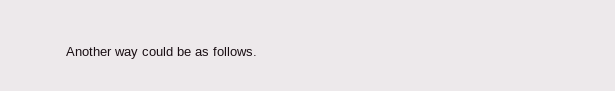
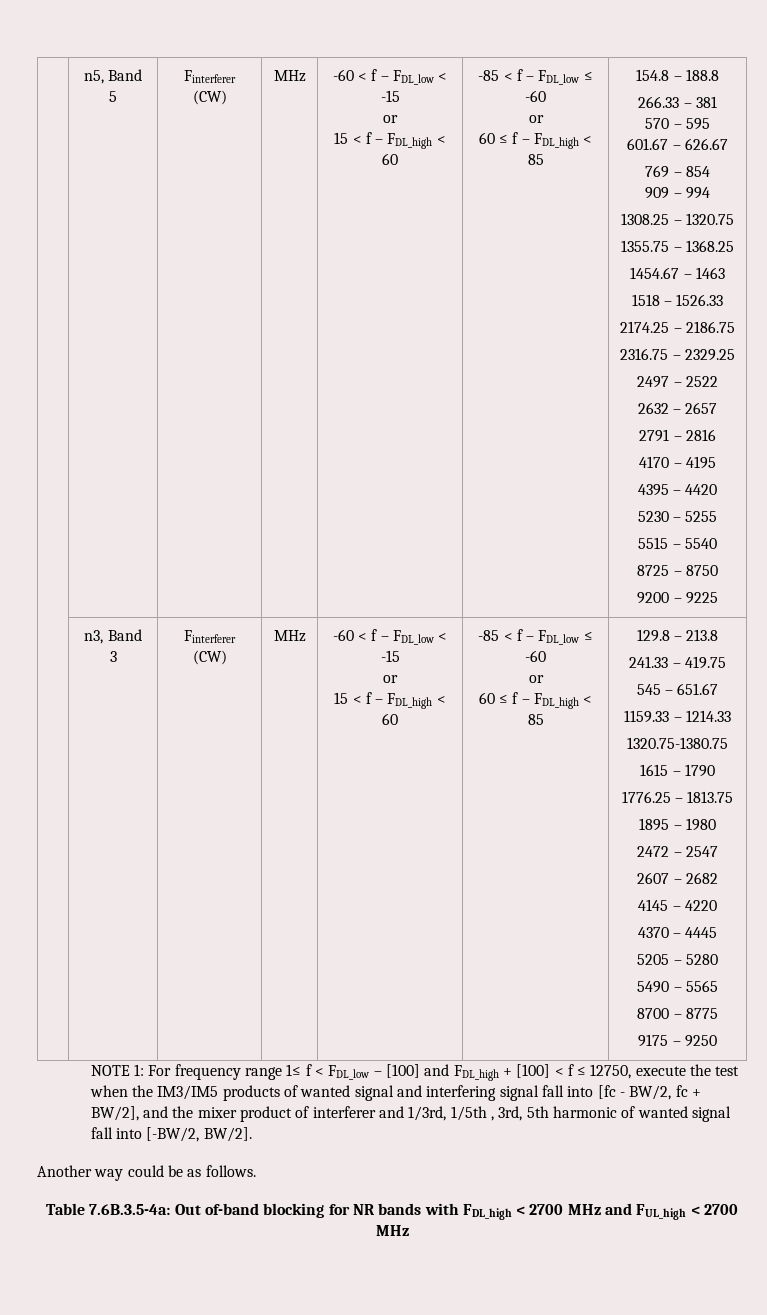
(66, 51) none -> [83,69,143,84] [109,91,117,102] [184,70,236,83] [192,90,227,105] [273,70,306,82] [332,69,448,85] [380,90,400,102] [383,115,398,123] [334,132,446,149] [382,153,398,165] [478,69,593,85] [525,90,546,102] [528,115,544,123] [478,132,593,149] [527,154,544,165] [636,69,719,81] [638,96,717,108] [645,118,710,130] [627,138,728,150] [645,165,710,178] [645,187,710,199] [621,213,734,225] [621,240,734,252] [630,267,725,279] [631,294,724,306] [620,321,735,333] [620,348,735,361] [637,376,718,388] [637,402,718,414] [639,429,716,442] [639,456,716,469] [637,484,718,496] [637,511,718,522] [638,537,717,549] [637,565,718,576] [637,592,718,604] [84,629,142,644] [109,651,117,662] [184,630,236,643] [192,650,227,665] [273,630,306,642] [332,629,448,645] [380,650,400,662] [383,675,398,683] [334,692,446,709] [382,713,398,725] [478,629,593,645] [525,650,546,662] [528,675,544,683] [478,692,593,709] [527,714,544,725] [636,629,719,642] [629,656,726,669] [636,683,719,695] [624,710,731,723] [627,737,728,749] [640,764,715,777] [621,791,734,803] [639,818,716,831] [637,846,718,857] [637,872,718,884] [638,899,717,911] [637,927,718,938] [637,954,718,965] [637,980,718,993] [637,1008,718,1019] [638,1034,717,1047] [90,1064,740,1081] [89,1085,701,1101] [90,1106,731,1122] [90,1127,252,1142] | n5, Band 5 | Finterferer (CW) | MHz | -60 < f – FDL_low < -15 // or // 15 < f – FDL_high < 60 | -85 < f – FDL_low ≤ -60 // or // 60 ≤ f – FDL_high < 85 | 154.8 – 188.8 // 266.33 – 381 // 570 – 595 // 601.67 – 626.67 // 769 – 854 // 909 – 994 // 1308.25 – 1320.75 // 1355.75 – 1368.25 // 1454.67 – 1463 // 1518 – 1526.33 // 2174.25 – 2186.75 // 2316.75 – 2329.25 // 2497 – 2522 // 2632 – 2657 // 2791 – 2816 // 4170 – 4195 // 4395 – 4420 // 5230 – 5255 // 5515 – 5540 // 8725 – 8750 // 9200 – 9225 // | n3, Band 3 | Finterferer (CW) | MHz | -60 < f – FDL_low < -15 // or // 15 < f – FDL_high < 60 | -85 < f – FDL_low ≤ -60 // or // 60 ≤ f – FDL_high < 85 | 129.8 – 213.8 // 241.33 – 419.75 // 545 – 651.67 // 1159.33 – 1214.33 // 1320.75-1380.75 // 1615 – 1790 // 1776.25 – 1813.75 // 1895 – 1980 // 2472 – 2547 // 2607 – 2682 // 4145 – 4220 // 4370 – 4445 // 5205 – 5280 // 5490 – 5565 // 8700 – 8775 // 9175 – 9250 // NOTE 1: For frequency range 1≤ f < FDL_low – [100] and FDL_high + [100] < f ≤ 12750, execute the test when the IM3/IM5 products of wanted signal and interfering signal fall into [fc - BW/2, fc + BW/2], and the mixer product of interferer and 1/3rd, 1/5th , 3rd, 5th harmonic of wanted signal fall into [-BW/2, BW/2]. //
(257, 51) none -> [45,1203,739,1220] [375,1225,409,1236] // Table 7.6B.3.5-4a: Out of-band blocking for NR bands with FDL_high < 2700 MHz and FUL_high < 2700 MHz

